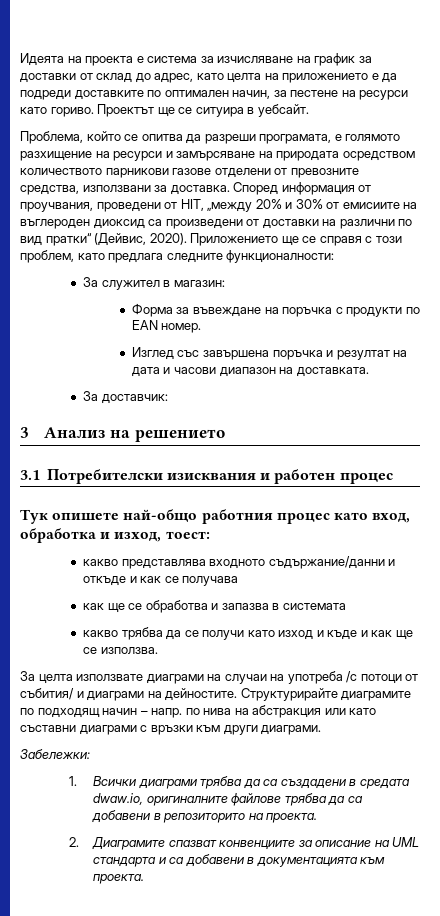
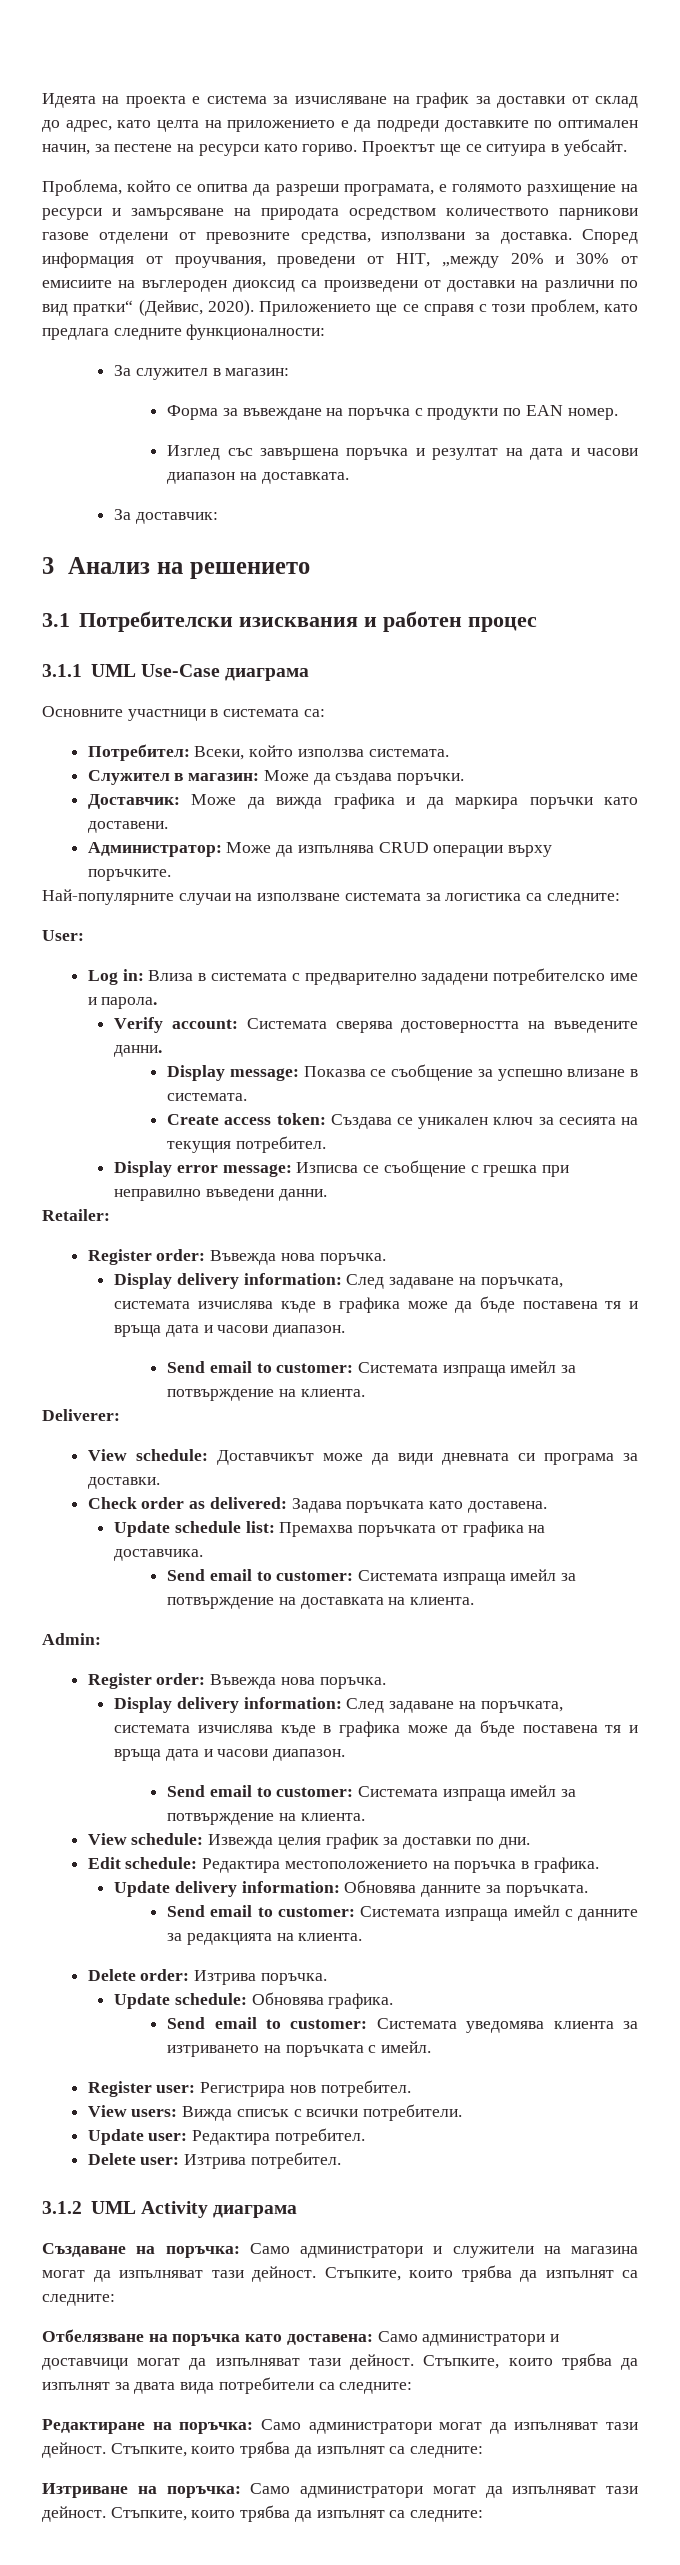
[20,509,411,524] [20,528,210,543] [83,556,396,569] [83,576,239,586] [83,600,346,613] [83,627,413,640] [83,647,158,654] [20,671,419,684] [20,688,412,701] [20,705,377,718] [20,725,322,735] [20,749,90,759] [68,776,410,789] [93,793,363,806] [92,810,318,823] [68,837,420,850] [93,854,386,867] [93,874,145,884] Тук опишете най-общо работния процес като вход, обработка и изход, тоест: // какво представлява входното съдържание/данни и откъде и как се получава // как ще се обработва и запазва в системата // какво трябва да се получи като изход и къде и как ще се използва. // За целта използвате диаграми на случаи на употреба /с потоци от събития/ и диаграми на дейностите. Структурирайте диаграмите по подходящ начин – напр. по нива на абстракция или като съставни диаграми с връзки към други диаграми. // Забележки: // 1. Всички диаграми трябва да са създадени в средата dwaw.io, оригиналните файлове трябва да са добавени в репозиторито на проекта. // 2. Диаграмите спазват конвенциите за описание на UML стандарта и са добавени в документацията към проекта. -> [42,664,310,681] [42,706,325,721] [87,744,449,761] [87,770,465,785] [87,793,638,809] [87,821,168,833] [87,842,553,857] [87,869,171,881] [42,889,620,905] [42,930,84,941] [87,968,638,985] [87,997,158,1009] [114,1017,638,1033] [114,1045,163,1057] [167,1064,639,1081] [167,1093,248,1101] [167,1113,638,1129] [167,1136,326,1153] [114,1160,569,1177] [114,1189,327,1201] [42,1209,110,1221] [87,1249,386,1265] [114,1273,563,1289] [114,1296,638,1313] [114,1325,346,1337] [167,1361,577,1377] [167,1389,365,1401] [42,1409,120,1421] [87,1449,638,1465] [87,1477,160,1489] [87,1497,547,1513] [114,1521,546,1537] [114,1549,204,1561] [167,1569,577,1585] [167,1597,475,1609] [42,1633,101,1645] [87,1673,386,1689] [114,1697,563,1713] [114,1720,638,1737] [114,1749,346,1761] [167,1785,577,1801] [167,1813,365,1825] [87,1833,530,1849] [87,1857,599,1873] [114,1880,588,1897] [167,1905,639,1921] [167,1933,363,1945] [87,1969,327,1985] [114,1992,394,2009] [167,2017,639,2033] [167,2041,432,2057] [87,2080,411,2097] [87,2104,463,2121] [87,2128,365,2145] [87,2152,341,2169] [42,2201,298,2218] [42,2243,638,2258] [42,2265,638,2282] [42,2294,115,2306] [42,2329,560,2346] [42,2353,638,2370] [42,2377,413,2394] [42,2419,638,2434] [42,2441,484,2458] [42,2483,638,2498] [42,2505,484,2522] 3.1.1 UML Use-Case диаграма // Основните участници в системата са: // Потребител: Всеки, който използва системата. // Служител в магазин: Може да създава поръчки. // Доставчик: Може да вижда графика и да маркира поръчки като доставени. // Администратор: Може да изпълнява CRUD операции върху поръчките. // Най-популярните случаи на използване системата за логистика са следните: // User: // Log in: Влиза в системата с предварително зададени потребителско име и парола. // Verify account: Системата сверява достоверността на въведените данни. // Display message: Показва се съобщение за успешно влизане в системата. // Create access token: Създава се уникален ключ за сесията на текущия потребител. // Display error message: Изписва се съобщение с грешка при неправилно въведени данни. // Retailer: // Register order: Въвежда нова поръчка. // Display delivery information: След задаване на поръчката, системата изчислява къде в графика може да бъде поставена тя и връща дата и часови диапазон. // Send email to customer: Системата изпраща имейл за потвърждение на клиента. // Deliverer: // View schedule: Доставчикът може да види дневната си програма за доставки. // Check order as delivered: Задава поръчката като доставена. // Update schedule list: Премахва поръчката от графика на доставчика. // Send email to customer: Системата изпраща имейл за потвърждение на доставката на клиента. // Admin: // Register order: Въвежда нова поръчка. // Display delivery information: След задаване на поръчката, системата изчислява къде в графика може да бъде поставена тя и връща дата и часови диапазон. // Send email to customer: Системата изпраща имейл за потвърждение на клиента. // View schedule: Извежда целия график за доставки по дни. // Edit schedule: Редактира местоположението на поръчка в графика. // Update delivery information: Обновява данните за поръчката. // Send email to customer: Системата изпраща имейл с данните за редакцията на клиента. // Delete order: Изтрива поръчка. // Update schedule: Обновява графика. // Send email to customer: Системата уведомява клиента за изтриването на поръчката с имейл. // Register user: Регистрира нов потребител. // View users: Вижда списък с всички потребители. // Update user: Редактира потребител. // Delete user: Изтрива потребител. // 3.1.2 UML Activity диаграма // Създаване на поръчка: Само администратори и служители на магазина могат да изпълняват тази дейност. Стъпките, които трябва да изпълнят са следните: // Отбелязване на поръчка като доставена: Само администратори и доставчици могат да изпълняват тази дейност. Стъпките, които трябва да изпълнят за двата вида потребители са следните: // Редактиране на поръчка: Само администратори могат да изпълняват тази дейност. Стъпките, които трябва да изпълнят са следните: // Изтриване на поръчка: Само администратори могат да изпълняват тази дейност. Стъпките, които трябва да изпълнят са следните:

